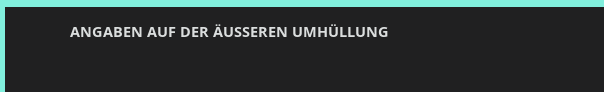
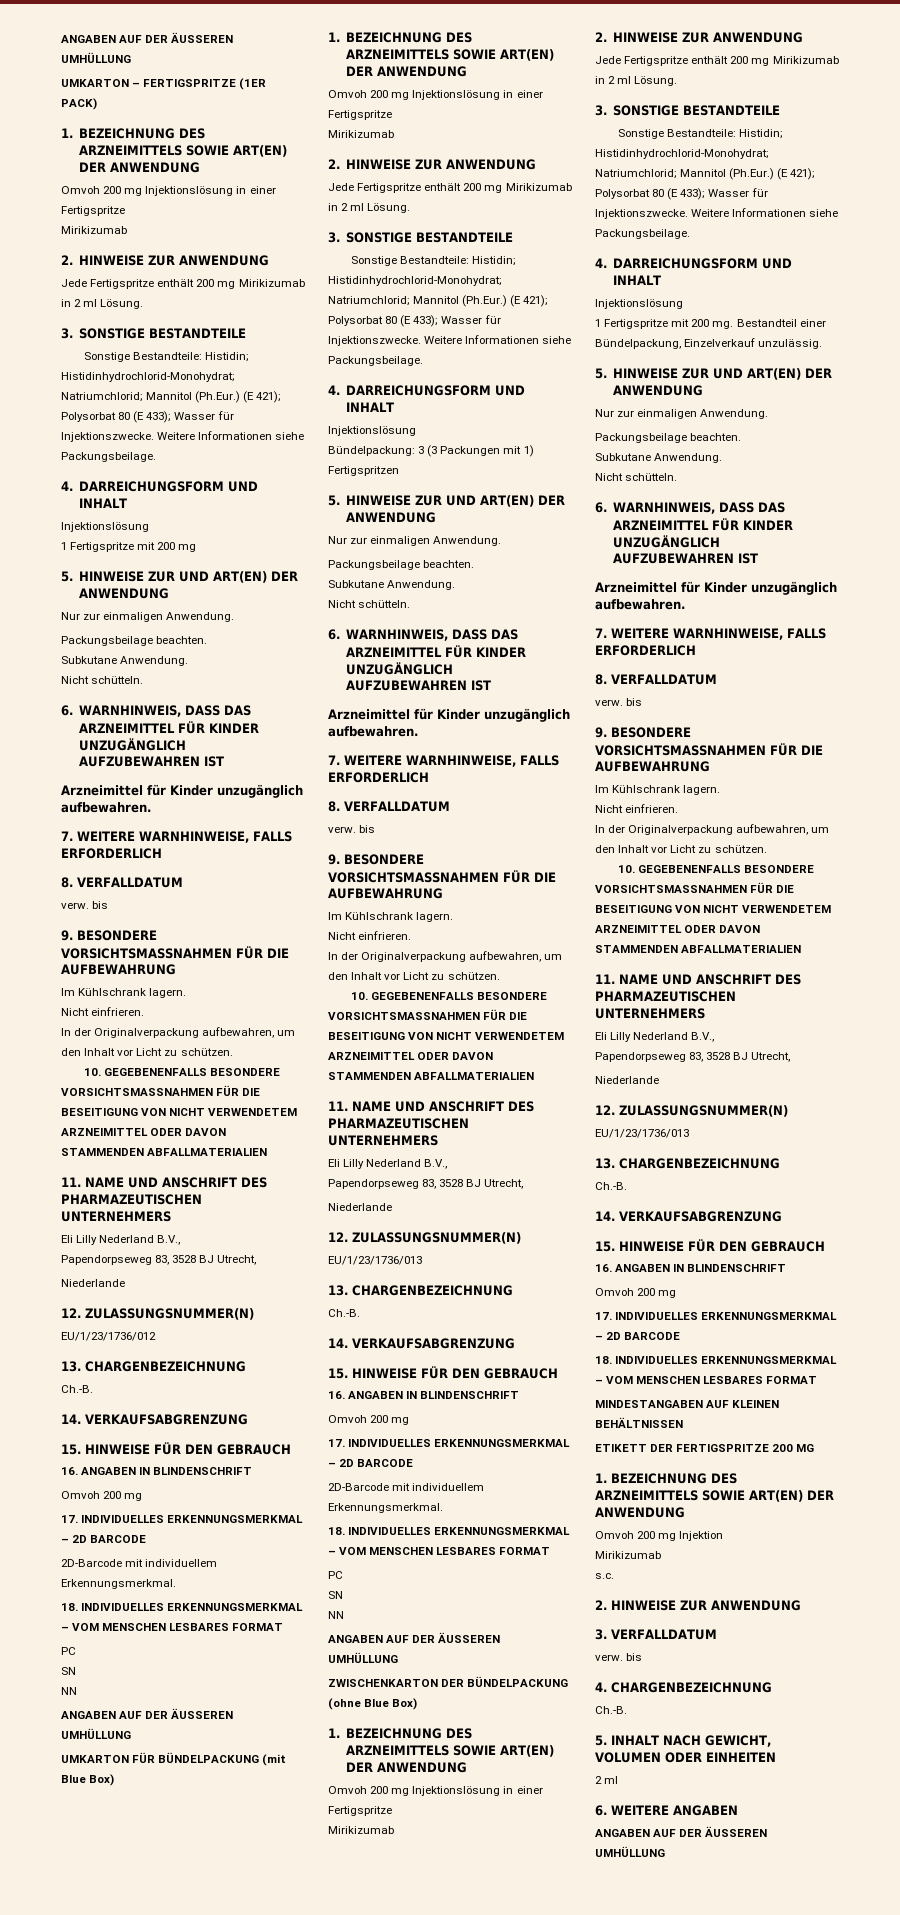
[70,24,389,37] ANGABEN AUF DER ÄUSSEREN UMHÜLLUNG -> [61,32,234,43] [61,52,131,63] [61,78,267,90] [61,98,97,110] [61,128,205,139] [78,145,287,157] [78,162,200,173] [61,186,276,196] [61,206,125,216] [61,226,127,234] [61,255,269,266] [61,279,305,289] [61,299,144,309] [61,328,246,339] [83,352,249,362] [61,372,235,382] [61,391,282,403] [61,411,234,423] [61,431,305,442] [61,452,156,462] [61,481,258,492] [78,498,127,508] [61,522,149,532] [61,542,197,552] [61,571,298,583] [78,588,169,599] [61,612,235,622] [61,636,208,646] [61,656,189,666] [61,676,144,684] [61,705,251,717] [78,721,259,734] [78,738,186,751] [78,756,224,767] [61,784,303,798] [61,802,151,813] [61,831,292,843] [61,848,162,859] [61,877,183,888] [61,901,109,909] [61,930,157,941] [61,946,289,959] [61,964,176,975] [61,988,187,998] [61,1007,145,1016] [61,1027,296,1038] [61,1048,233,1056] [83,1068,280,1076] [61,1085,261,1096] [61,1108,298,1116] [61,1128,227,1136] [61,1148,268,1156] [61,1177,267,1188] [61,1194,202,1205] [61,1211,171,1222] [61,1235,181,1245] [61,1255,257,1265] [61,1279,125,1287] [61,1308,254,1320] [61,1332,156,1341] [61,1361,246,1372] [61,1385,93,1393] [61,1414,248,1425] [61,1442,291,1455] [61,1467,253,1475] [61,1491,143,1501] [61,1515,304,1523] [61,1535,147,1543] [61,1559,218,1567] [61,1579,176,1589] [61,1603,304,1611] [61,1623,284,1631] [61,1647,76,1655] [61,1667,76,1675] [61,1687,77,1695] [61,1708,234,1719] [61,1728,131,1739] [61,1752,287,1766] [61,1774,115,1786] [328,32,472,43] [345,49,554,61] [345,66,467,77] [328,90,543,100] [328,110,392,120] [328,130,394,138] [328,159,536,170] [328,183,572,193] [328,203,411,213] [328,232,513,243] [350,256,516,266] [328,276,502,286] [328,295,549,307] [328,315,501,327] [328,335,572,346] [328,356,423,366] [328,385,525,396] [345,402,394,412] [328,426,416,436] [328,445,534,457] [328,466,399,476] [328,495,565,507] [345,512,436,523] [328,536,502,546] [328,560,475,570] [328,580,456,590] [328,600,411,608] [328,629,518,641] [345,645,526,658] [345,662,453,675] [345,680,491,691] [328,708,570,722] [328,726,418,737] [328,755,559,767] [328,772,429,783] [328,801,450,812] [328,825,376,833] [328,854,424,865] [328,870,556,883] [328,888,443,899] [328,912,454,922] [328,931,412,940] [328,951,563,962] [328,972,500,980] [350,992,547,1000] [328,1009,528,1020] [328,1032,565,1040] [328,1052,494,1060] [328,1072,535,1080] [328,1101,534,1112] [328,1118,469,1129] [328,1135,438,1146] [328,1159,448,1169] [328,1179,524,1189] [328,1203,392,1211] [328,1232,521,1244] [328,1256,422,1265] [328,1285,513,1296] [328,1309,360,1317] [328,1338,515,1349] [328,1366,558,1379] [328,1391,520,1399] [328,1415,410,1425] [328,1439,571,1447] [328,1459,414,1467] [328,1483,485,1491] [328,1503,443,1513] [328,1527,571,1535] [328,1547,551,1555] [328,1571,343,1579] [328,1591,343,1599] [328,1611,344,1619] [328,1632,501,1643] [328,1652,398,1663] [328,1676,569,1687] [328,1698,418,1710] [328,1728,472,1739] [345,1745,554,1757] [345,1762,467,1773] [328,1786,543,1796] [328,1806,392,1816] [328,1826,394,1834] [595,32,803,43] [595,56,839,66] [595,76,678,86] [595,105,780,116] [617,129,783,139] [595,149,769,159] [595,168,816,180] [595,188,768,200] [595,208,839,219] [595,229,690,239] [595,258,792,269] [612,275,661,285] [595,299,683,309] [595,319,826,329] [595,338,823,349] [595,368,832,380] [612,385,703,396] [595,409,769,419] [595,433,742,443] [595,453,723,463] [595,473,678,481] [595,502,785,514] [612,518,793,531] [612,535,720,548] [612,553,758,564] [595,581,837,595] [595,599,685,610] [595,628,826,640] [595,645,696,656] [595,674,717,685] [595,698,643,706] [595,727,691,738] [595,743,823,756] [595,761,710,772] [595,785,721,795] [595,804,679,813] [595,824,830,835] [595,845,767,853] [617,865,814,873] [595,882,795,893] [595,905,832,913] [595,925,761,933] [595,945,802,953] [595,974,801,985] [595,991,736,1002] [595,1008,705,1019] [595,1032,715,1042] [595,1052,791,1062] [595,1076,659,1084] [595,1105,788,1117] [595,1129,689,1138] [595,1158,780,1169] [595,1182,627,1190] [595,1211,782,1222] [595,1239,825,1252] [595,1264,787,1272] [595,1288,677,1298] [595,1312,838,1320] [595,1332,681,1340] [595,1356,838,1364] [595,1376,818,1384] [595,1400,780,1408] [595,1417,683,1428] [595,1444,815,1452] [595,1473,737,1484] [595,1490,834,1502] [595,1507,685,1518] [595,1531,724,1541] [595,1551,661,1559] [595,1573,614,1579] [595,1600,801,1611] [595,1629,717,1640] [595,1653,643,1661] [595,1682,772,1693] [595,1706,627,1714] [595,1735,771,1747] [595,1752,776,1763] [595,1776,619,1784] [595,1805,738,1816] [595,1826,768,1837] [595,1846,665,1857] ANGABEN AUF DER ÄUSSEREN UMHÜLLUNG // UMKARTON – FERTIGSPRITZE (1ER PACK) // 1. BEZEICHNUNG DES ARZNEIMITTELS SOWIE ART(EN) DER ANWENDUNG // Omvoh 200 mg Injektionslösung in einer Fertigspritze // Mirikizumab // 2. HINWEISE ZUR ANWENDUNG // Jede Fertigspritze enthält 200 mg Mirikizumab in 2 ml Lösung. // 3. SONSTIGE BESTANDTEILE // Sonstige Bestandteile: Histidin; Histidinhydrochlorid-Monohydrat; Natriumchlorid; Mannitol (Ph.Eur.) (E 421); Polysorbat 80 (E 433); Wasser für Injektionszwecke. Weitere Informationen siehe Packungsbeilage. // 4. DARREICHUNGSFORM UND INHALT // Injektionslösung // 1 Fertigspritze mit 200 mg // 5. HINWEISE ZUR UND ART(EN) DER ANWENDUNG // Nur zur einmaligen Anwendung. // Packungsbeilage beachten. // Subkutane Anwendung. // Nicht schütteln. // 6. WARNHINWEIS, DASS DAS ARZNEIMITTEL FÜR KINDER UNZUGÄNGLICH AUFZUBEWAHREN IST // Arzneimittel für Kinder unzugänglich aufbewahren. // 7. WEITERE WARNHINWEISE, FALLS ERFORDERLICH // 8. VERFALLDATUM // verw. bis // 9. BESONDERE VORSICHTSMASSNAHMEN FÜR DIE AUFBEWAHRUNG // Im Kühlschrank lagern. // Nicht einfrieren. // In der Originalverpackung aufbewahren, um den Inhalt vor Licht zu schützen. // 10. GEGEBENENFALLS BESONDERE VORSICHTSMASSNAHMEN FÜR DIE BESEITIGUNG VON NICHT VERWENDETEM ARZNEIMITTEL ODER DAVON STAMMENDEN ABFALLMATERIALIEN // 11. NAME UND ANSCHRIFT DES PHARMAZEUTISCHEN UNTERNEHMERS // Eli Lilly Nederland B.V., // Papendorpseweg 83, 3528 BJ Utrecht, // Niederlande // 12. ZULASSUNGSNUMMER(N) // EU/1/23/1736/012 // 13. CHARGENBEZEICHNUNG // Ch.-B. // 14. VERKAUFSABGRENZUNG // 15. HINWEISE FÜR DEN GEBRAUCH // 16. ANGABEN IN BLINDENSCHRIFT // Omvoh 200 mg // 17. INDIVIDUELLES ERKENNUNGSMERKMAL – 2D BARCODE // 2D-Barcode mit individuellem Erkennungsmerkmal. // 18. INDIVIDUELLES ERKENNUNGSMERKMAL – VOM MENSCHEN LESBARES FORMAT // PC // SN // NN // ANGABEN AUF DER ÄUSSEREN UMHÜLLUNG // UMKARTON FÜR BÜNDELPACKUNG (mit Blue Box) // 1. BEZEICHNUNG DES ARZNEIMITTELS SOWIE ART(EN) DER ANWENDUNG // Omvoh 200 mg Injektionslösung in einer Fertigspritze // Mirikizumab // 2. HINWEISE ZUR ANWENDUNG // Jede Fertigspritze enthält 200 mg Mirikizumab in 2 ml Lösung. // 3. SONSTIGE BESTANDTEILE // Sonstige Bestandteile: Histidin; Histidinhydrochlorid-Monohydrat; Natriumchlorid; Mannitol (Ph.Eur.) (E 421); Polysorbat 80 (E 433); Wasser für Injektionszwecke. Weitere Informationen siehe Packungsbeilage. // 4. DARREICHUNGSFORM UND INHALT // Injektionslösung // Bündelpackung: 3 (3 Packungen mit 1) Fertigspritzen // 5. HINWEISE ZUR UND ART(EN) DER ANWENDUNG // Nur zur einmaligen Anwendung. // Packungsbeilage beachten. // Subkutane Anwendung. // Nicht schütteln. // 6. WARNHINWEIS, DASS DAS ARZNEIMITTEL FÜR KINDER UNZUGÄNGLICH AUFZUBEWAHREN IST // Arzneimittel für Kinder unzugänglich aufbewahren. // 7. WEITERE WARNHINWEISE, FALLS ERFORDERLICH // 8. VERFALLDATUM // verw. bis // 9. BESONDERE VORSICHTSMASSNAHMEN FÜR DIE AUFBEWAHRUNG // Im Kühlschrank lagern. // Nicht einfrieren. // In der Originalverpackung aufbewahren, um den Inhalt vor Licht zu schützen. // 10. GEGEBENENFALLS BESONDERE VORSICHTSMASSNAHMEN FÜR DIE BESEITIGUNG VON NICHT VERWENDETEM ARZNEIMITTEL ODER DAVON STAMMENDEN ABFALLMATERIALIEN // 11. NAME UND ANSCHRIFT DES PHARMAZEUTISCHEN UNTERNEHMERS // Eli Lilly Nederland B.V., // Papendorpseweg 83, 3528 BJ Utrecht, // Niederlande // 12. ZULASSUNGSNUMMER(N) // EU/1/23/1736/013 // 13. CHARGENBEZEICHNUNG // Ch.-B. // 14. VERKAUFSABGRENZUNG // 15. HINWEISE FÜR DEN GEBRAUCH // 16. ANGABEN IN BLINDENSCHRIFT // Omvoh 200 mg // 17. INDIVIDUELLES ERKENNUNGSMERKMAL – 2D BARCODE // 2D-Barcode mit individuellem Erkennungsmerkmal. // 18. INDIVIDUELLES ERKENNUNGSMERKMAL – VOM MENSCHEN LESBARES FORMAT // PC // SN // NN // ANGABEN AUF DER ÄUSSEREN UMHÜLLUNG // ZWISCHENKARTON DER BÜNDELPACKUNG (ohne Blue Box) // 1. BEZEICHNUNG DES ARZNEIMITTELS SOWIE ART(EN) DER ANWENDUNG // Omvoh 200 mg Injektionslösung in einer Fertigspritze // Mirikizumab // 2. HINWEISE ZUR ANWENDUNG // Jede Fertigspritze enthält 200 mg Mirikizumab in 2 ml Lösung. // 3. SONSTIGE BESTANDTEILE // Sonstige Bestandteile: Histidin; Histidinhydrochlorid-Monohydrat; Natriumchlorid; Mannitol (Ph.Eur.) (E 421); Polysorbat 80 (E 433); Wasser für Injektionszwecke. Weitere Informationen siehe Packungsbeilage. // 4. DARREICHUNGSFORM UND INHALT // Injektionslösung // 1 Fertigspritze mit 200 mg. Bestandteil einer Bündelpackung, Einzelverkauf unzulässig. // 5. HINWEISE ZUR UND ART(EN) DER ANWENDUNG // Nur zur einmaligen Anwendung. // Packungsbeilage beachten. // Subkutane Anwendung. // Nicht schütteln. // 6. WARNHINWEIS, DASS DAS ARZNEIMITTEL FÜR KINDER UNZUGÄNGLICH AUFZUBEWAHREN IST // Arzneimittel für Kinder unzugänglich aufbewahren. // 7. WEITERE WARNHINWEISE, FALLS ERFORDERLICH // 8. VERFALLDATUM // verw. bis // 9. BESONDERE VORSICHTSMASSNAHMEN FÜR DIE AUFBEWAHRUNG // Im Kühlschrank lagern. // Nicht einfrieren. // In der Originalverpackung aufbewahren, um den Inhalt vor Licht zu schützen. // 10. GEGEBENENFALLS BESONDERE VORSICHTSMASSNAHMEN FÜR DIE BESEITIGUNG VON NICHT VERWENDETEM ARZNEIMITTEL ODER DAVON STAMMENDEN ABFALLMATERIALIEN // 11. NAME UND ANSCHRIFT DES PHARMAZEUTISCHEN UNTERNEHMERS // Eli Lilly Nederland B.V., // Papendorpseweg 83, 3528 BJ Utrecht, // Niederlande // 12. ZULASSUNGSNUMMER(N) // EU/1/23/1736/013 // 13. CHARGENBEZEICHNUNG // Ch.-B. // 14. VERKAUFSABGRENZUNG // 15. HINWEISE FÜR DEN GEBRAUCH // 16. ANGABEN IN BLINDENSCHRIFT // Omvoh 200 mg // 17. INDIVIDUELLES ERKENNUNGSMERKMAL – 2D BARCODE // 18. INDIVIDUELLES ERKENNUNGSMERKMAL – VOM MENSCHEN LESBARES FORMAT // MINDESTANGABEN AUF KLEINEN BEHÄLTNISSEN // ETIKETT DER FERTIGSPRITZE 200 MG // 1. BEZEICHNUNG DES ARZNEIMITTELS SOWIE ART(EN) DER ANWENDUNG // Omvoh 200 mg Injektion // Mirikizumab // s.c. // 2. HINWEISE ZUR ANWENDUNG // 3. VERFALLDATUM // verw. bis // 4. CHARGENBEZEICHNUNG // Ch.-B. // 5. INHALT NACH GEWICHT, VOLUMEN ODER EINHEITEN // 2 ml // 6. WEITERE ANGABEN // ANGABEN AUF DER ÄUSSEREN UMHÜLLUNG

